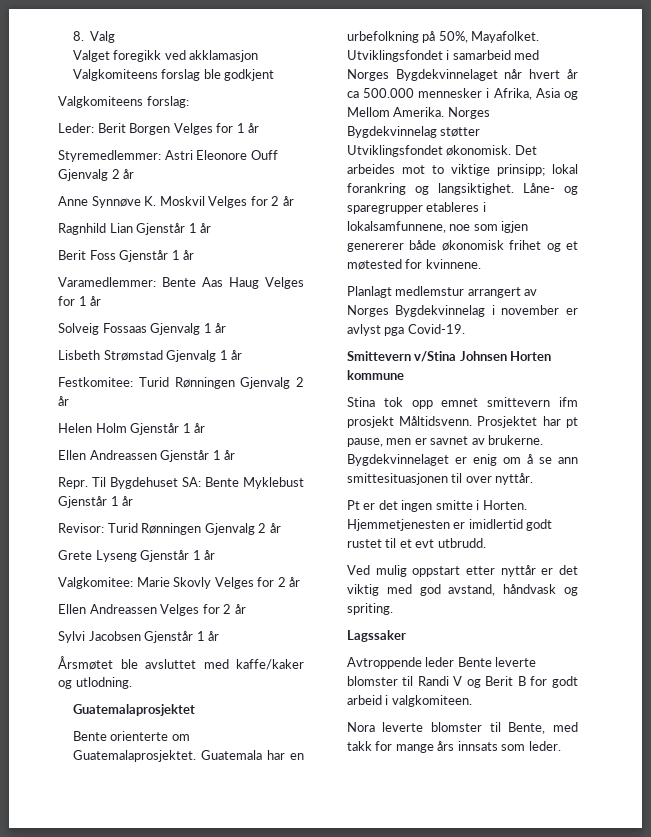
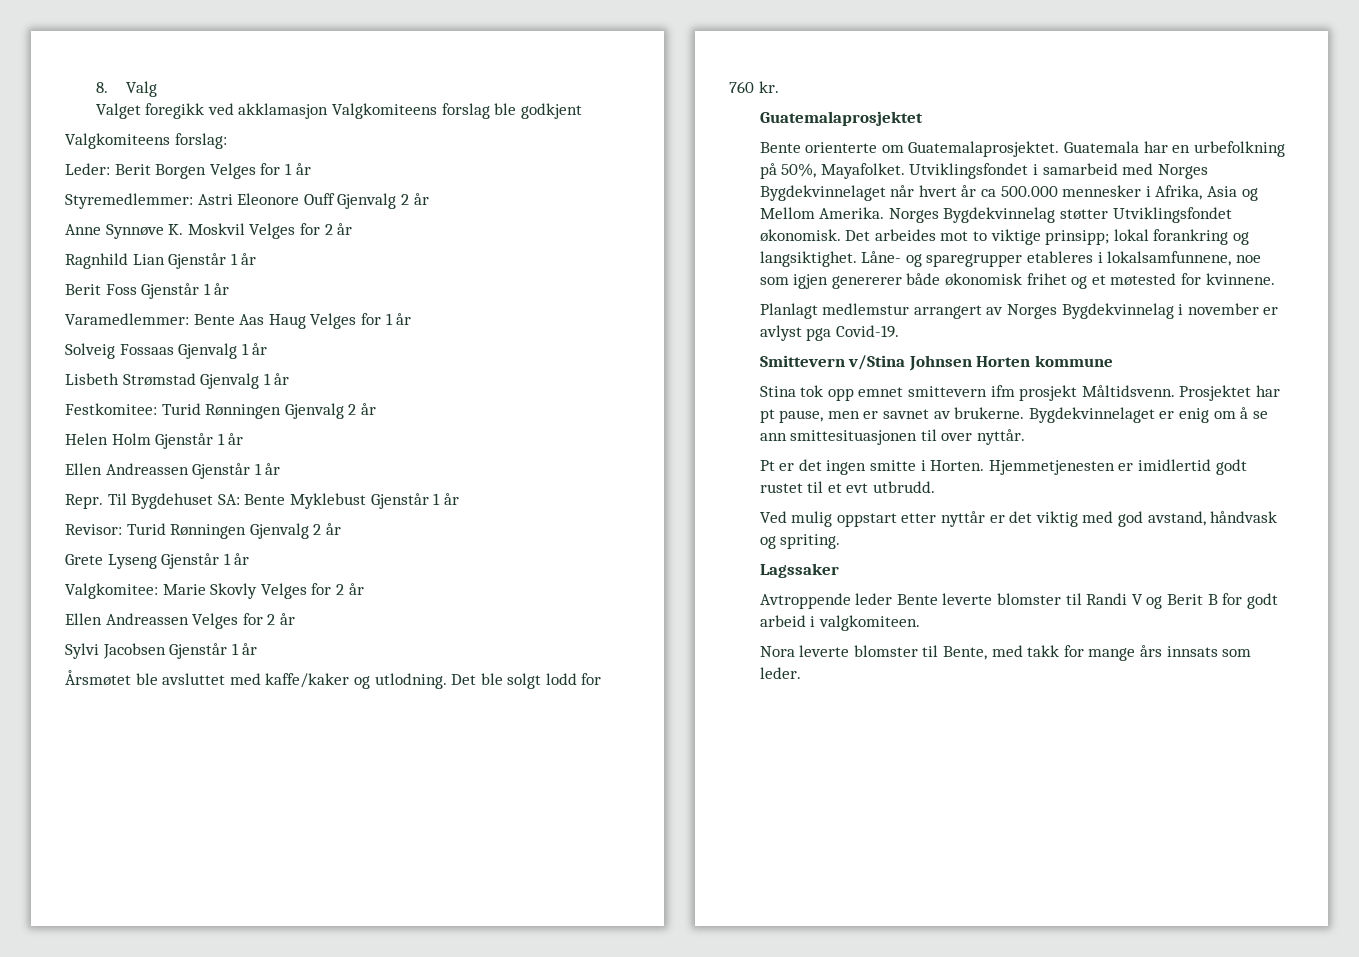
(132, 683) none -> [451,673,602,689] [729,81,779,93] Det ble solgt lodd for 760 kr.

